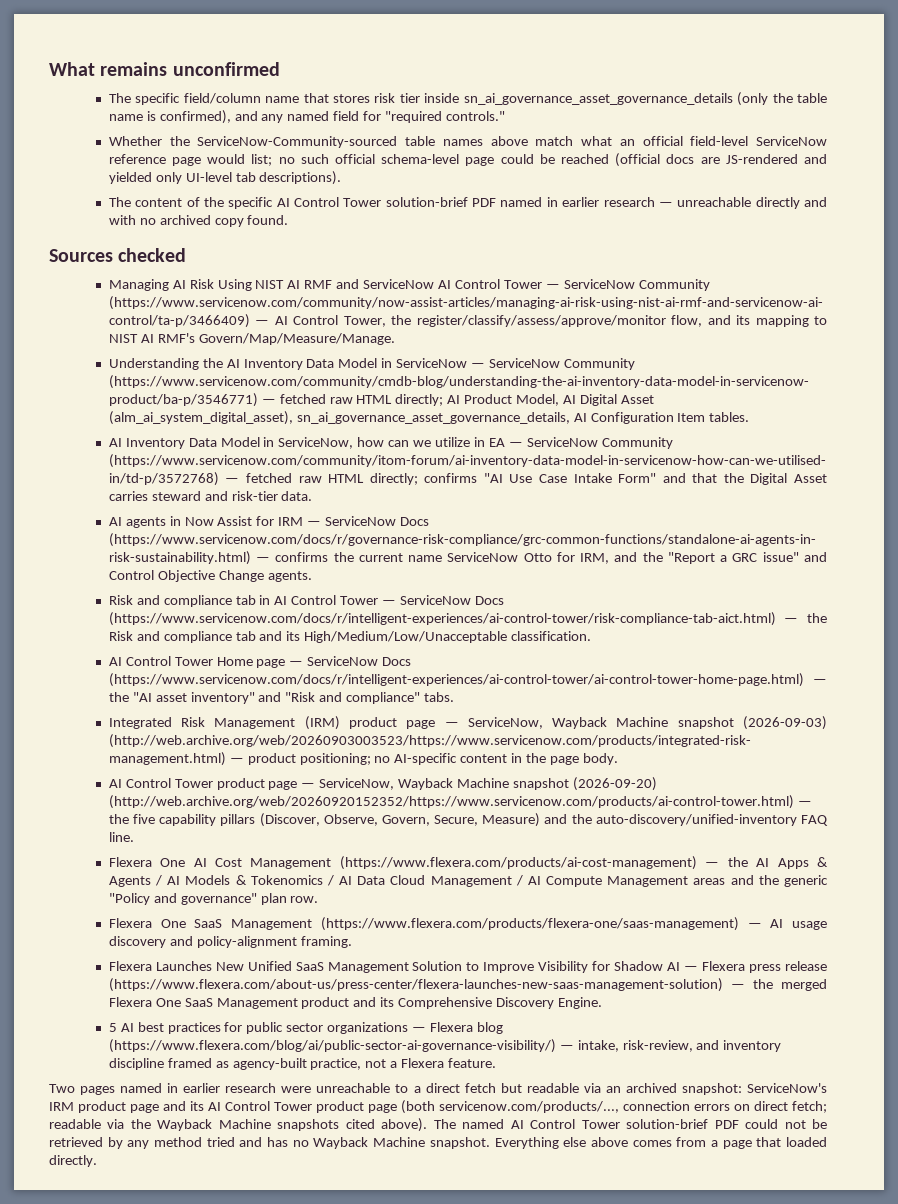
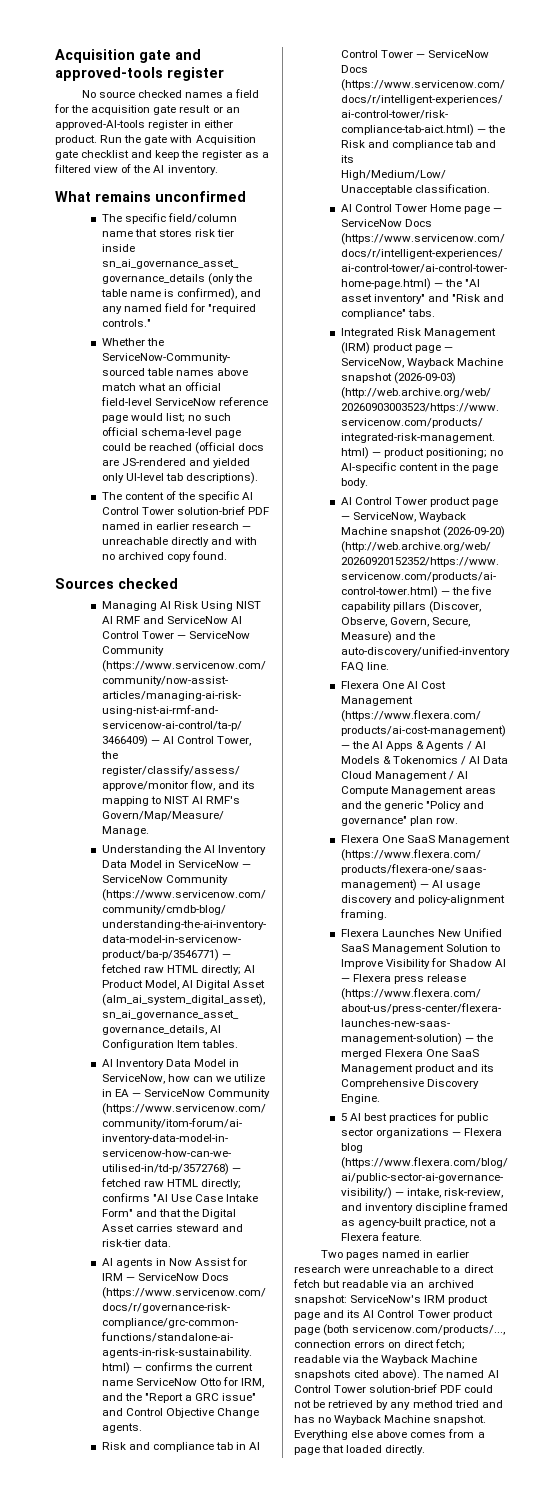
(49, 69) none -> [55,49,201,63] [55,67,224,81] [81,89,260,98] [54,104,240,115] [55,120,234,130] [55,135,256,145] [55,150,269,160] [54,164,218,175] Acquisition gate and approved-tools register // No source checked names a field for the acquisition gate result or an approved-AI-tools register in either product. Run the gate with Acquisition gate checklist and keep the register as a filtered view of the AI inventory. //

